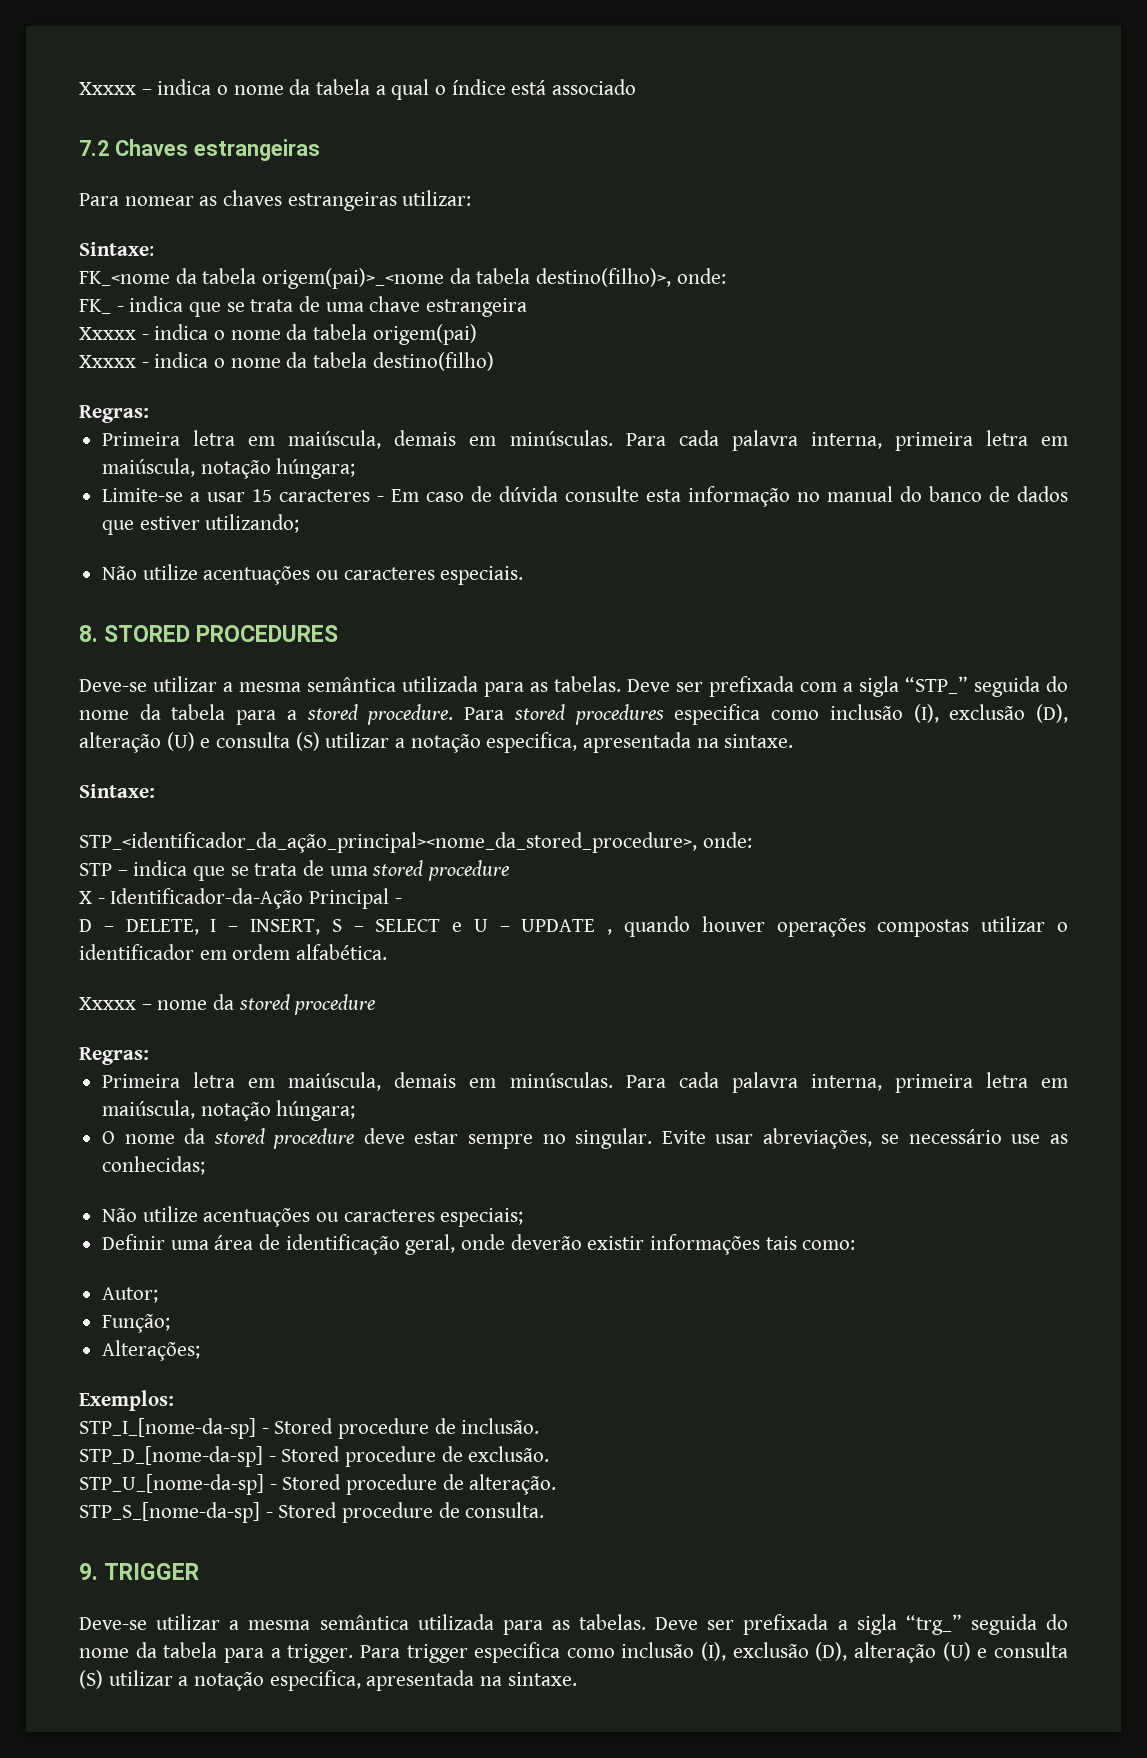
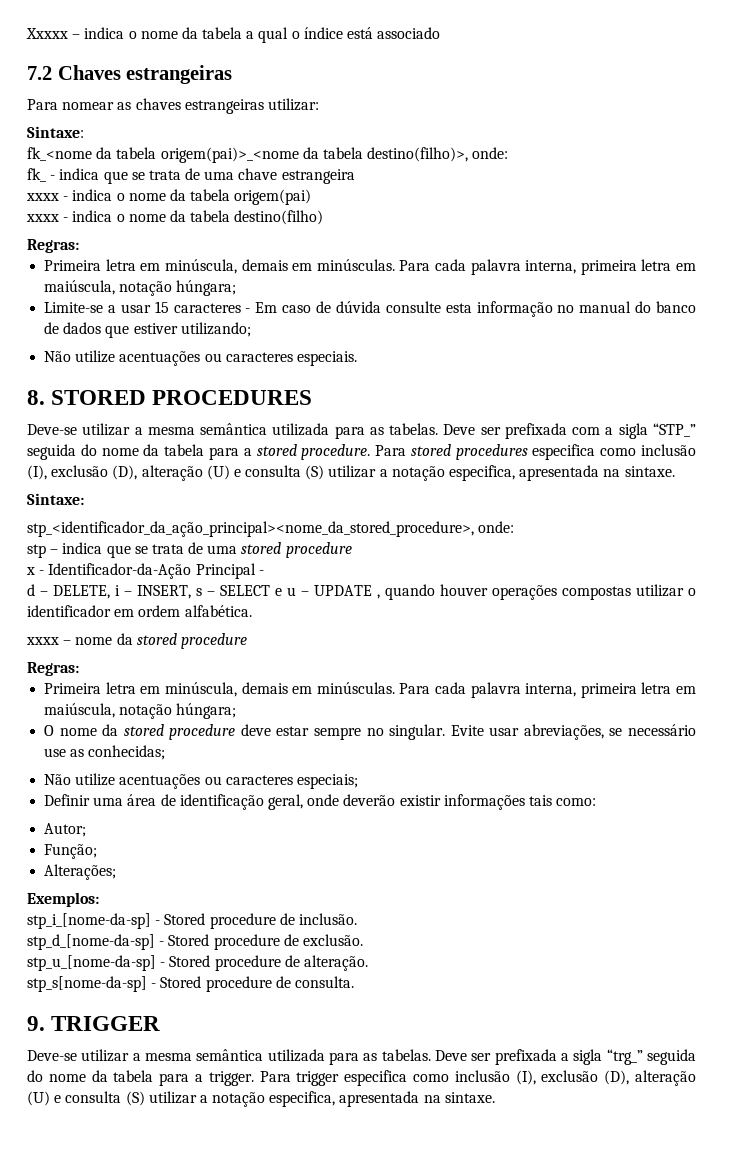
[79,271,170,286] FK_<nome -> [27,147,92,161] fk_<nome
[79,299,111,314] FK_ -> [27,168,46,182] fk_
[79,327,136,340] Xxxxx -> [26,193,59,201] xxxx
[79,355,136,368] Xxxxx -> [26,214,59,222] xxxx
[288,430,382,449] maiúscula, -> [164,259,237,274] minúscula,
[79,832,752,853] [79,863,112,876] STP_<identificador_da_ação_principal><nome_da_stored_procedure>, onde: // STP -> [27,521,515,537] [27,544,46,558] stp_<identificador_da_ação_principal><nome_da_stored_procedure>, onde: // stp
[79,891,92,904] X -> [26,567,35,575] x
[79,919,92,932] D -> [27,584,35,596] d
[210,919,217,932] I -> [115,585,120,596] i
[331,919,342,932] S -> [196,588,202,596] s
[473,919,488,932] U -> [287,587,296,596] u
[79,997,136,1010] Xxxxx -> [26,637,59,645] xxxx
[288,1072,382,1091] maiúscula, -> [164,682,237,697] minúscula,
[79,1418,256,1439] STP_I_[nome-da-sp] -> [27,913,151,929] stp_i_[nome-da-sp]
[79,1446,263,1467] STP_D_[nome-da-sp] -> [27,934,155,950] stp_d_[nome-da-sp]
[79,1474,264,1495] STP_U_[nome-da-sp] -> [27,955,156,971] stp_u_[nome-da-sp]
[79,1502,260,1523] STP_S_[nome-da-sp] -> [27,976,147,992] stp_s[nome-da-sp]

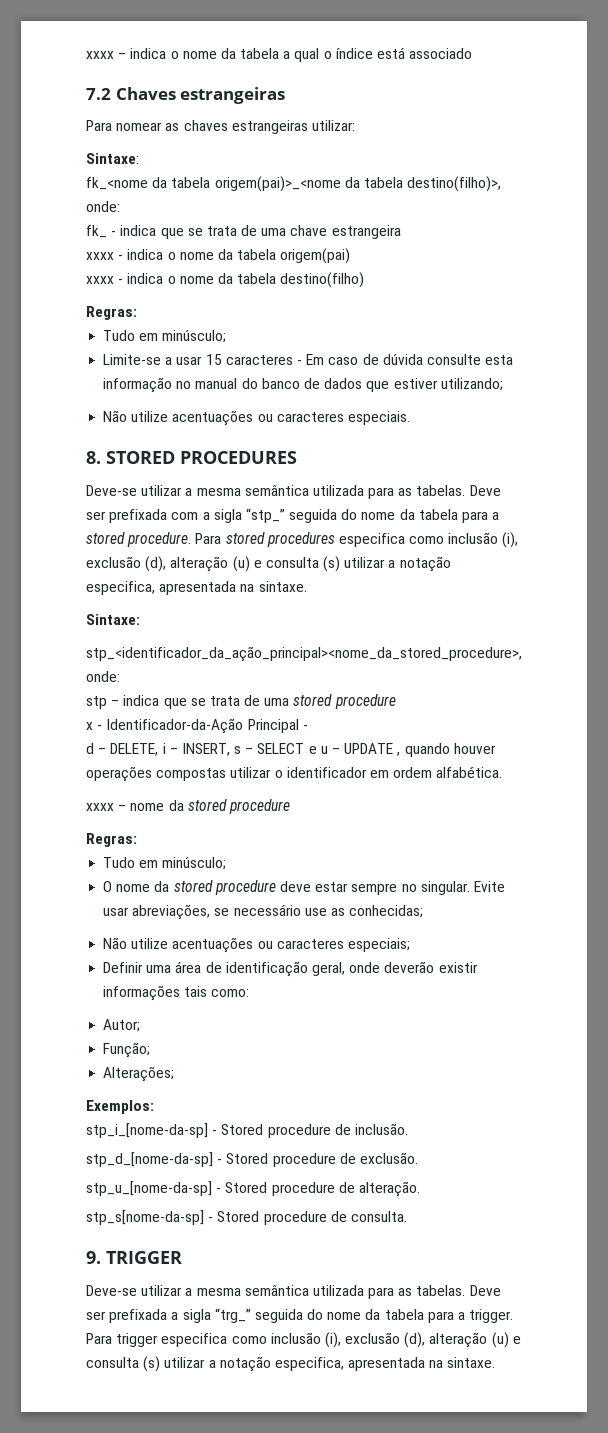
[26,28,68,39] Xxxxx -> [86,51,114,59] xxxx
[44,259,696,275] [44,280,237,296] Primeira letra em minúscula, demais em minúsculas. Para cada palavra interna, primeira letra em maiúscula, notação húngara; -> [103,330,227,343] Tudo em minúsculo;
[652,423,696,437] “STP_” -> [245,508,285,523] “stp_”
[27,465,325,481] (I), exclusão (D), alteração (U) e consulta (S) -> [502,532,519,548] [86,556,341,572] (i), exclusão (d), alteração (u) e consulta (s)
[44,682,696,698] [44,703,237,719] Primeira letra em minúscula, demais em minúsculas. Para cada palavra interna, primeira letra em maiúscula, notação húngara; -> [103,857,227,870] Tudo em minúsculo;
[515,1070,696,1086] [27,1091,145,1106] (I), exclusão (D), alteração (U) e consulta (S) -> [324,1332,521,1348] [86,1356,161,1372] (i), exclusão (d), alteração (u) e consulta (s)

